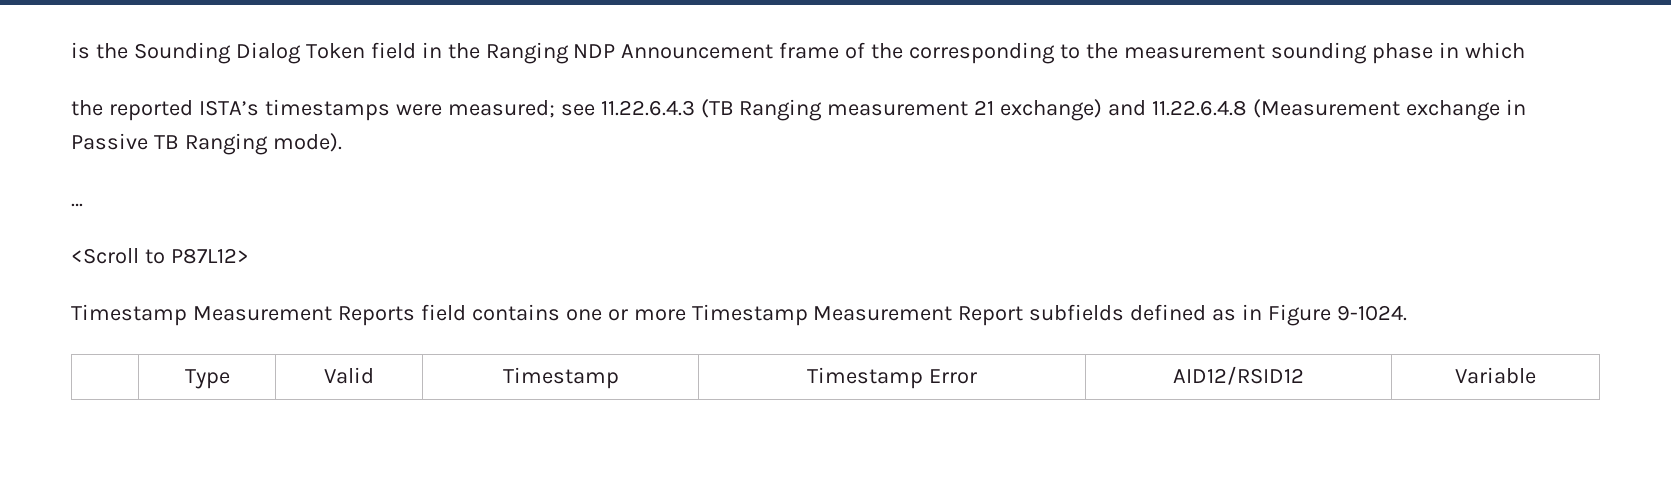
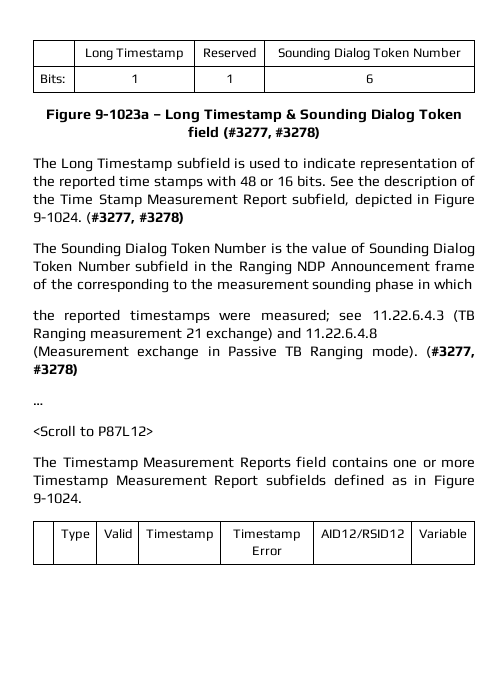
[71,42,416,64] is the Sounding Dialog Token field -> [84,48,185,60] [203,47,256,58] [278,47,461,60] [39,74,65,84] [130,74,139,83] [225,74,234,83] [365,74,374,84] [46,108,462,123] [187,126,321,139] [33,157,476,172] [33,175,475,190] [33,193,475,208] [33,212,184,224] [33,242,476,257] [33,260,188,272] | Long Timestamp | Reserved | Sounding Dialog Token Number // Bits: | 1 | 1 | 6 // Figure 9-1023a – Long Timestamp & Sounding Dialog Token field (#3277, #3278) // The Long Timestamp subfield is used to indicate representation of the reported time stamps with 48 or 16 bits. See the description of the Time Stamp Measurement Report subfield, depicted in Figure 9-1024. (#3277, #3278) // The Sounding Dialog Token Number is the value of Sounding Dialog Token Number subfield
[198,100,259,116] ISTA’s -> (121, 316) none
(342, 142) none -> [425,346,475,358] [33,364,78,376] (#3277, #3278)
(249, 256) none -> [33,456,57,468] The

